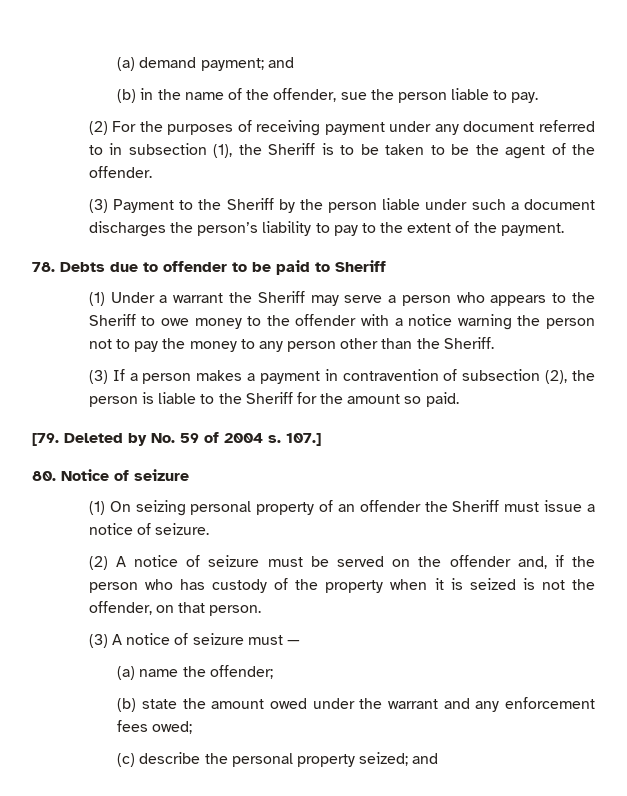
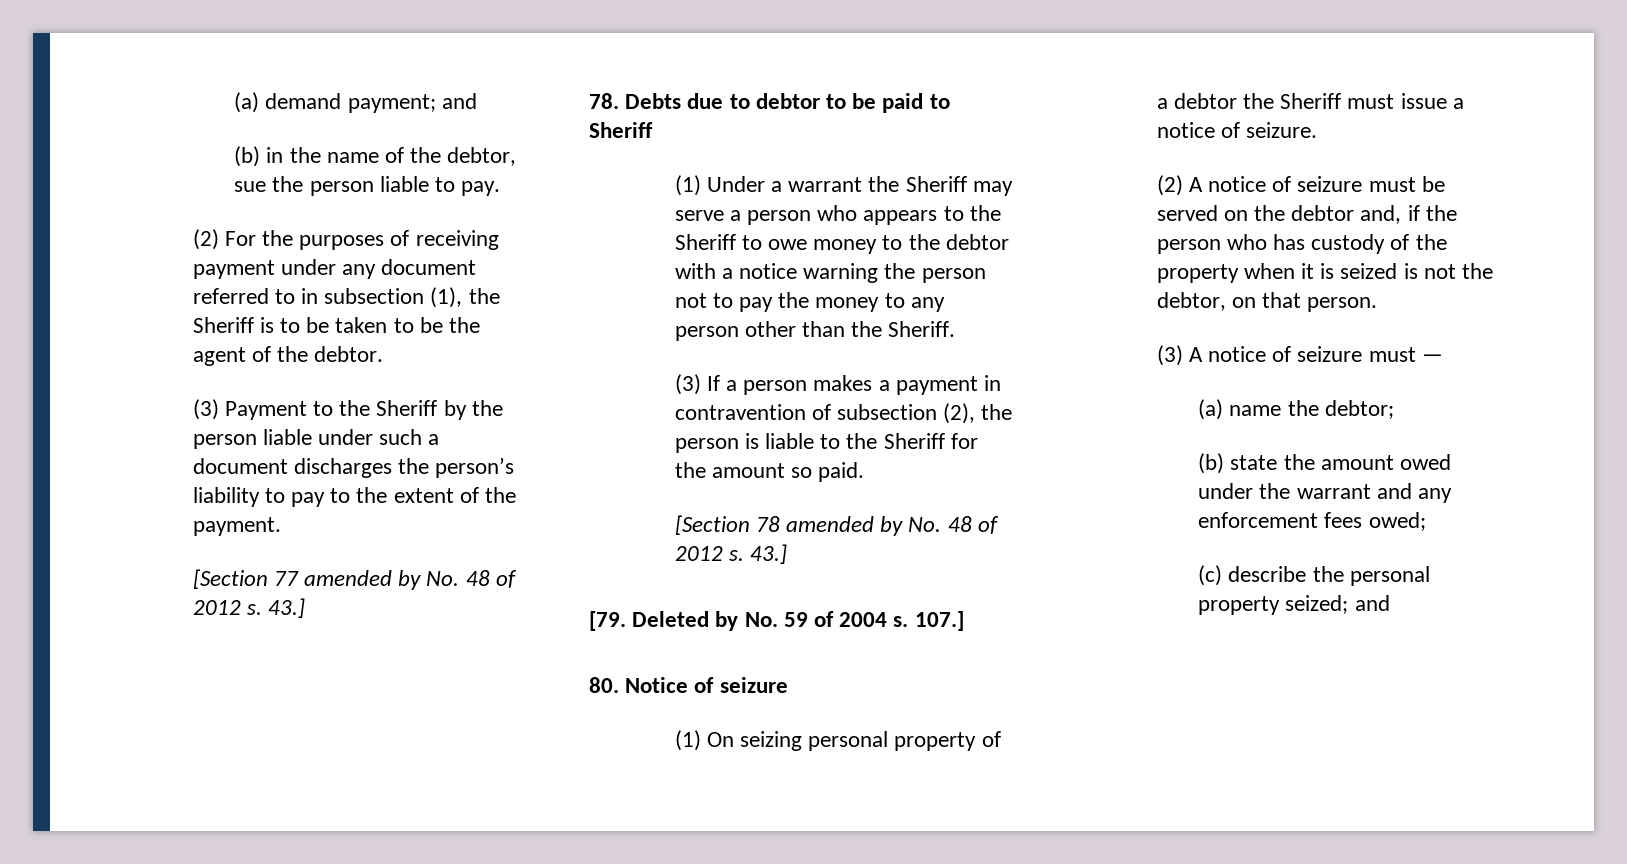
[273,88,337,102] offender, -> [447,147,517,166] debtor,
[88,166,152,178] offender. -> [314,346,384,362] debtor.
(564, 229) none -> [192,569,517,590] [192,598,306,618] // [Section 77 amended by No. 48 of 2012 s. 43.]
[163,261,227,272] offender -> [755,93,820,109] debtor
[295,314,357,326] offender -> [945,234,1009,250] debtor
(459, 399) none -> [674,515,999,536] [674,544,788,564] // [Section 78 amended by No. 48 of 2012 s. 43.]
[337,500,421,512] an offender -> [1156,93,1237,109] a debtor
[449,555,511,567] offender -> [1291,205,1355,221] debtor
[88,601,152,615] offender, -> [1156,292,1226,311] debtor,
[209,665,273,679] offender; -> [1324,400,1394,419] debtor;

